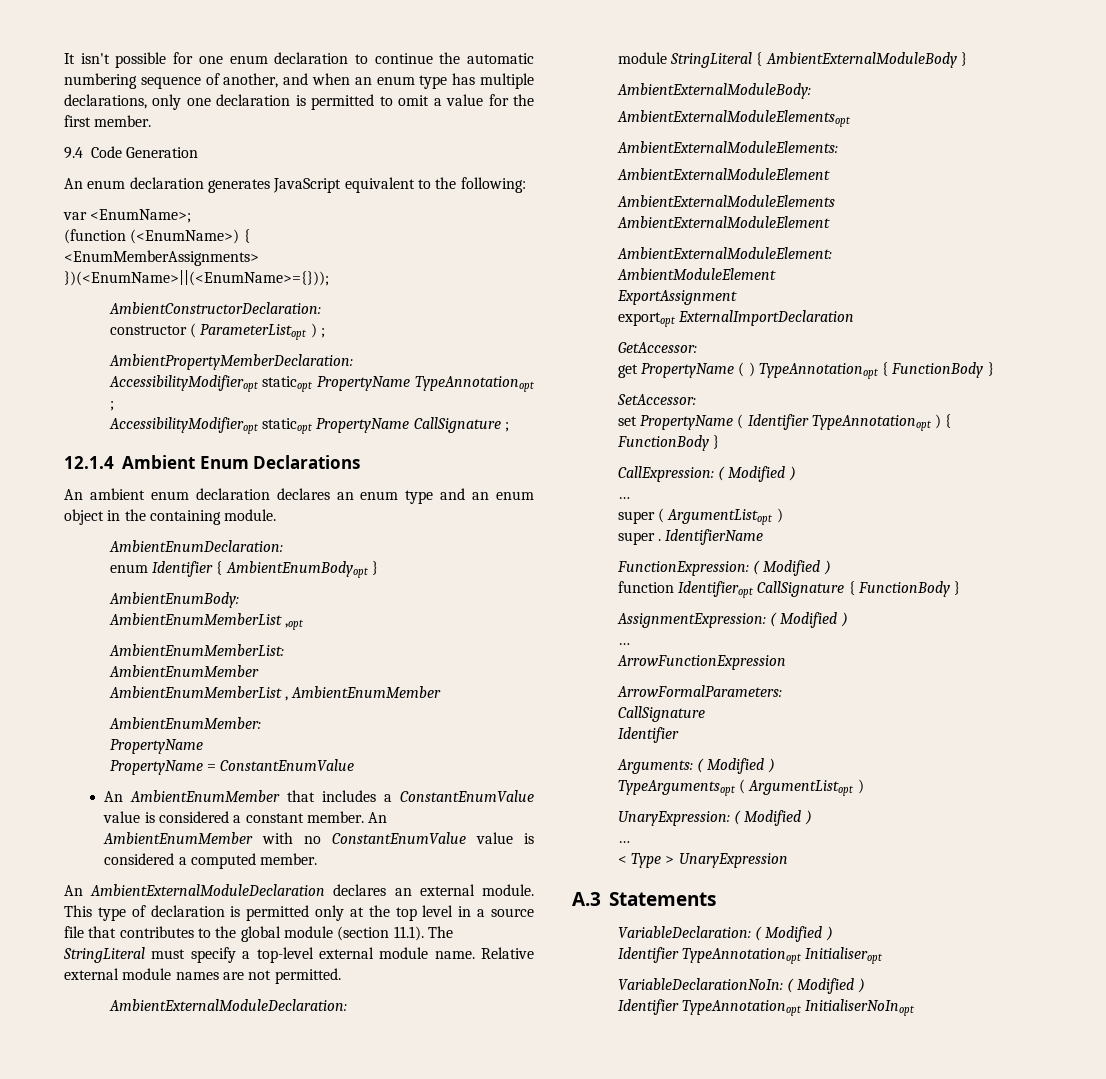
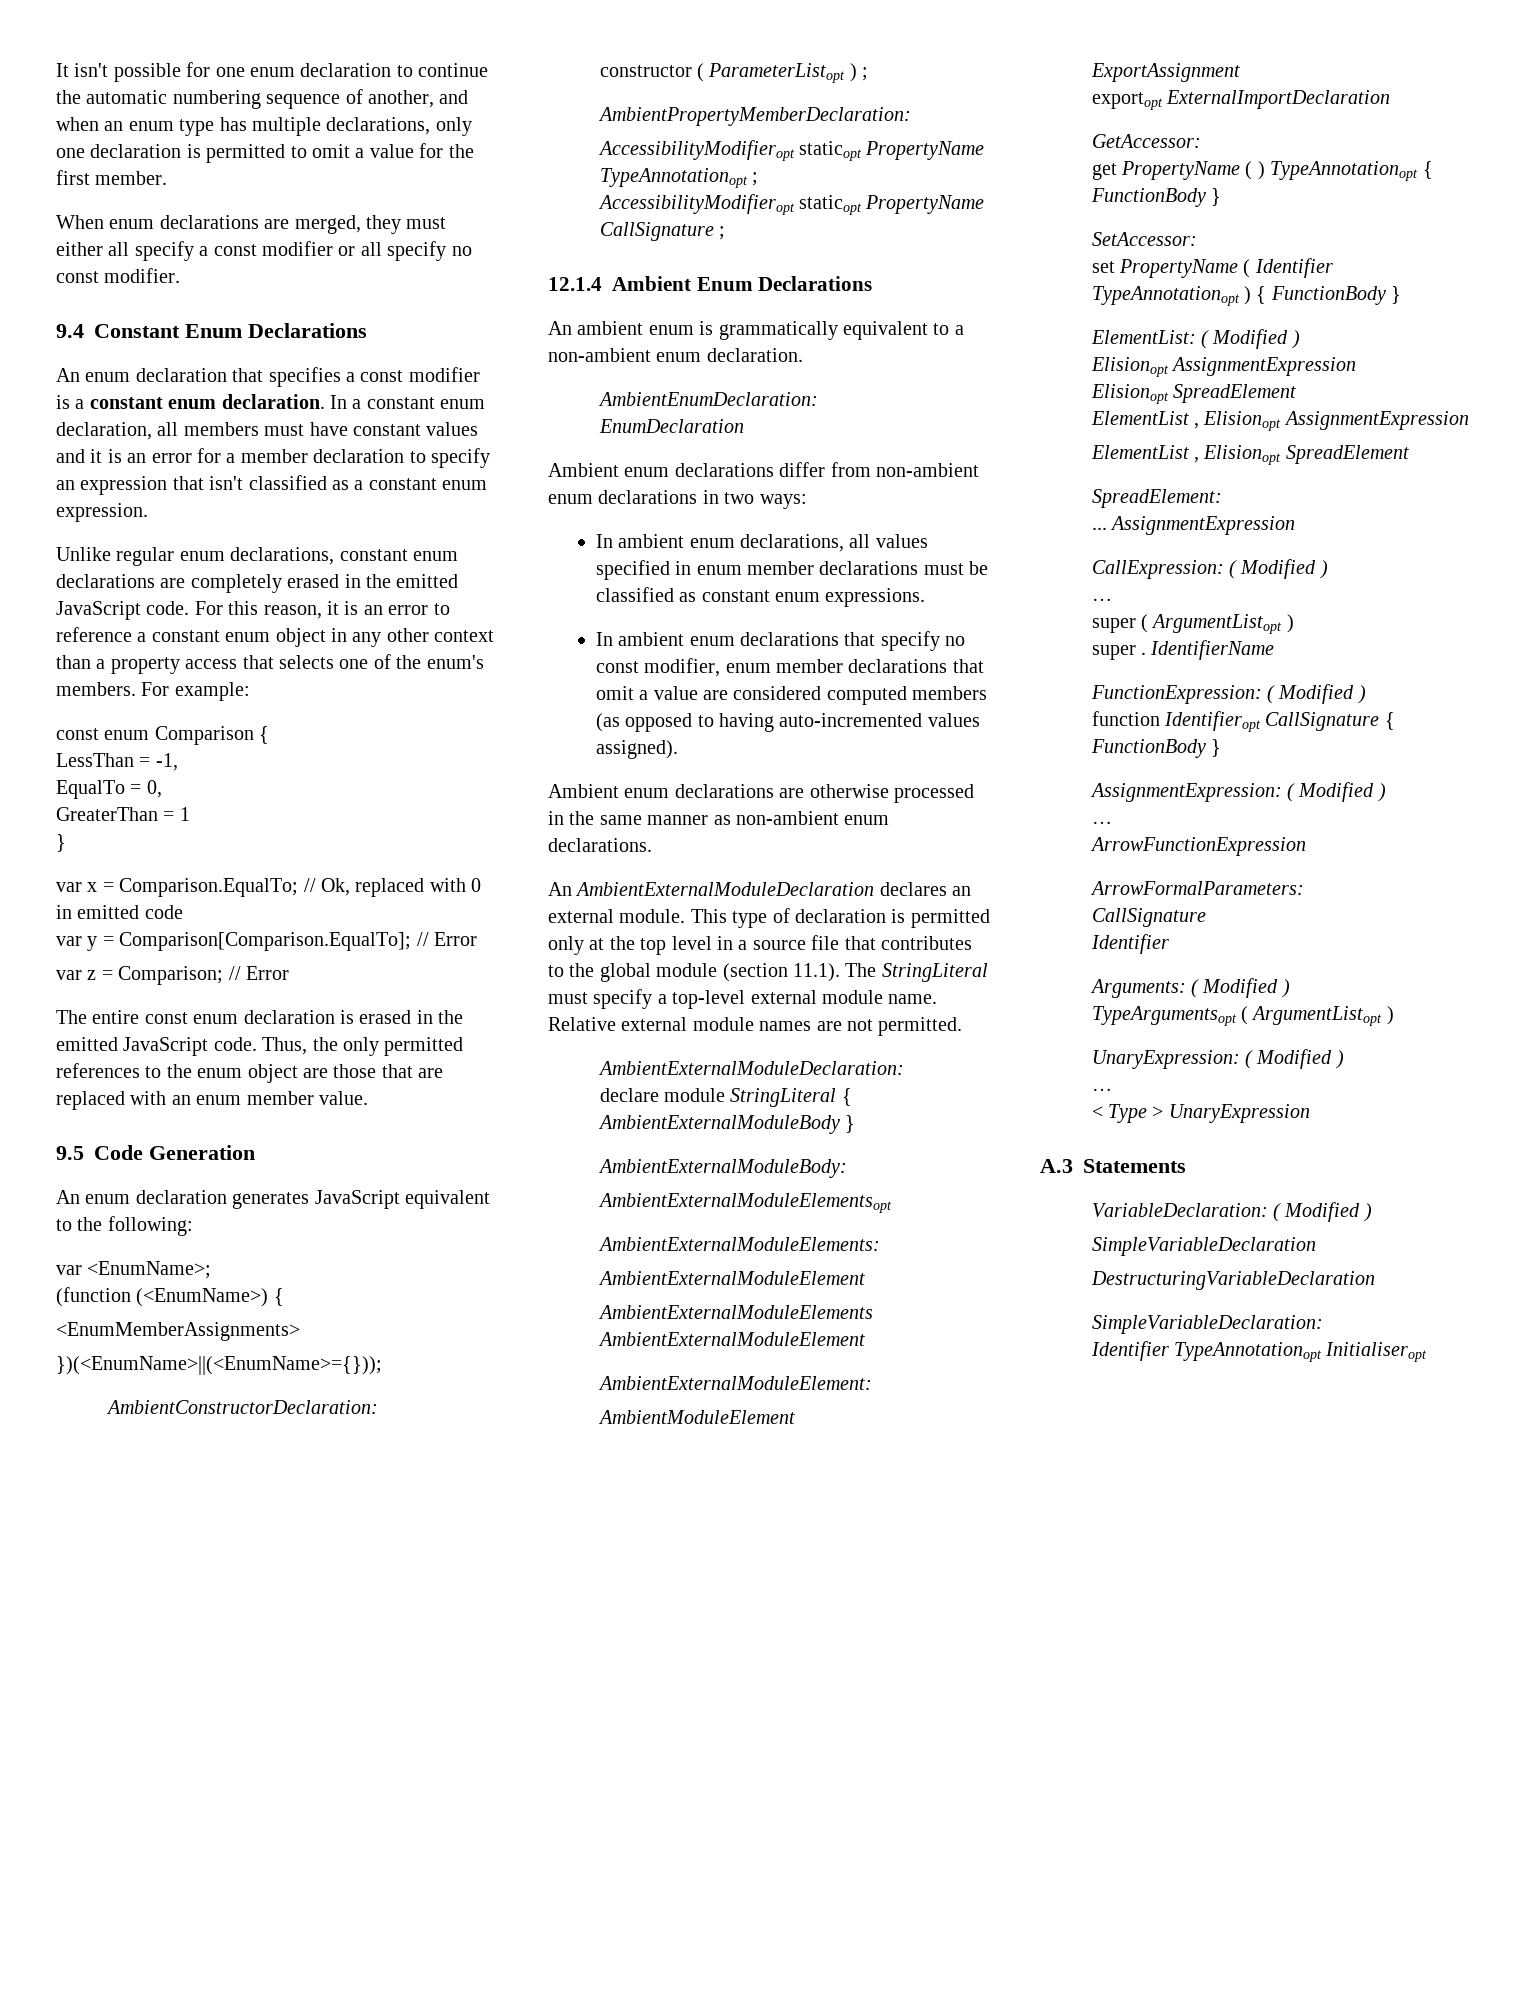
[64,147,83,159] 9.4 -> [56,215,447,234] [56,241,472,261] [56,268,181,283] [56,323,367,338] [56,367,480,387] [56,394,486,409] [56,422,479,440] [56,448,490,468] [56,475,488,495] [56,503,148,522] [56,547,458,566] [56,574,459,593] [56,601,450,620] [56,627,495,647] [56,654,484,674] [56,682,250,701] [56,726,270,745] [56,753,178,771] [56,780,162,799] [56,807,190,821] [56,834,66,852] [56,878,482,897] [56,905,183,919] [56,932,477,951] [56,966,289,985] [56,1010,464,1024] [56,1037,464,1056] [56,1063,444,1083] [56,1091,368,1110] [56,1146,84,1160] When enum declarations are merged, they must either all specify a const modifier or all specify no const modifier. // 9.4 Constant Enum Declarations // An enum declaration that specifies a const modifier is a constant enum declaration. In a constant enum declaration, all members must have constant values and it is an error for a member declaration to specify an expression that isn't classified as a constant enum expression. // Unlike regular enum declarations, constant enum declarations are completely erased in the emitted JavaScript code. For this reason, it is an error to reference a constant enum object in any other context than a property access that selects one of the enum's members. For example: // const enum Comparison { // LessThan = -1, // EqualTo = 0, // GreaterThan = 1 // } // var x = Comparison.EqualTo; // Ok, replaced with 0 in emitted code // var y = Comparison[Comparison.EqualTo]; // Error // var z = Comparison; // Error // The entire const enum declaration is erased in the emitted JavaScript code. Thus, the only permitted references to the enum object are those that are replaced with an enum member value. // 9.5
[195,488,534,504] [64,509,277,525] [108,540,283,552] [109,561,378,578] [108,592,239,608] [108,613,303,630] [108,644,284,656] [108,665,259,677] [108,686,442,701] [108,717,261,729] [109,739,203,754] [109,759,355,775] [104,790,534,802] [103,811,388,823] [103,832,534,844] [104,853,318,869] declaration declares an enum type and an enum object in the containing module. // AmbientEnumDeclaration: // enum Identifier { AmbientEnumBodyopt } // AmbientEnumBody: // AmbientEnumMemberList ,opt // AmbientEnumMemberList: // AmbientEnumMember // AmbientEnumMemberList , AmbientEnumMember // AmbientEnumMember: // PropertyName // PropertyName = ConstantEnumValue // An AmbientEnumMember that includes a ConstantEnumValue value is considered a constant member. An AmbientEnumMember with no ConstantEnumValue value is considered a computed member. -> [699,321,964,340] [548,348,803,362] [597,392,818,406] [598,419,744,433] [548,462,979,477] [548,490,807,509] [595,534,928,552] [595,560,989,580] [595,587,926,607] [595,631,966,651] [595,658,984,677] [595,686,988,705] [595,713,980,732] [595,740,678,759] [548,784,974,803] [548,811,890,825] [548,838,652,852] is grammatically equivalent to a non-ambient enum declaration. // AmbientEnumDeclaration: // EnumDeclaration // Ambient enum declarations differ from non-ambient enum declarations in two ways: // In ambient enum declarations, all values specified in enum member declarations must be classified as constant enum expressions. // In ambient enum declarations that specify no const modifier, enum member declarations that omit a value are considered computed members (as opposed to having auto-incremented values assigned). // Ambient enum declarations are otherwise processed in the same manner as non-ambient enum declarations.
(347, 1005) none -> [599,1088,659,1102] declare
(719, 442) none -> [1090,329,1300,349] [1090,357,1357,377] [1090,384,1297,404] [1090,411,1469,431] [1090,445,1409,465] [1091,489,1222,508] [1091,516,1296,535] // ElementList: ( Modified ) // Elisionopt AssignmentExpression // Elisionopt SpreadElement // ElementList , Elisionopt AssignmentExpression // ElementList , Elisionopt SpreadElement // SpreadElement: // ... AssignmentExpression
(833, 933) none -> [1091,1237,1316,1256] [1090,1271,1375,1290] [1091,1315,1323,1334] // SimpleVariableDeclaration // DestructuringVariableDeclaration // SimpleVariableDeclaration:
[617,978,865,994] [617,999,915,1016] // VariableDeclarationNoIn: ( Modified ) // Identifier TypeAnnotationopt InitialiserNoInopt -> (1428, 1352) none

